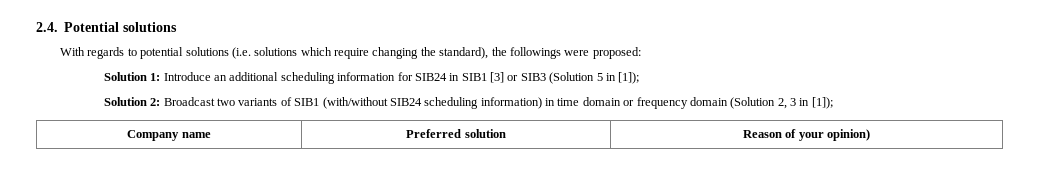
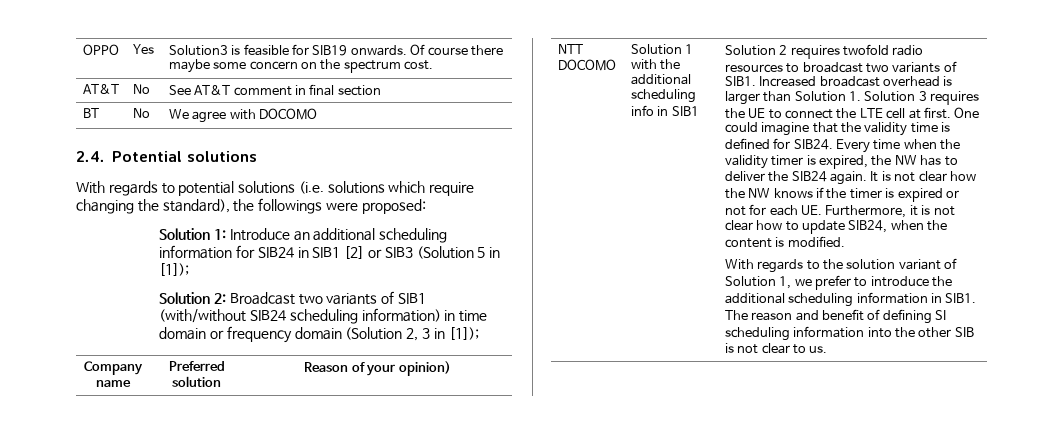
(36, 27) none -> [82,44,119,55] [132,44,154,54] [168,44,503,56] [168,59,434,73] [82,84,119,94] [132,84,150,94] [168,84,381,96] [82,108,99,118] [132,108,150,118] [168,108,318,123] OPPO | Yes | Solution3 is feasible for SIB19 onwards. Of course there maybe some concern on the spectrum cost. // AT&T | No | See AT&T comment in final section // BT | No | We agree with DOCOMO //
[490,72,505,83] [3] -> [344,246,365,259] [2]
(871, 135) none -> [557,44,583,54] [557,59,616,71] [630,44,694,55] [630,59,681,70] [630,74,691,85] [630,89,696,103] [630,105,699,116] [724,44,924,59] [724,61,957,73] [724,76,953,87] [724,91,980,105] [724,107,980,119] [724,122,951,136] [724,138,961,153] [724,155,958,169] [724,171,976,185] [724,187,959,202] [724,204,955,218] [724,220,948,234] [724,236,845,248] [724,258,958,273] [724,275,953,290] [724,292,977,307] [724,309,947,324] [724,326,974,341] [724,343,828,354] // NTT DOCOMO | Solution 1 with the additional scheduling info in SIB1 | Solution 2 requires twofold radio resources to broadcast two variants of SIB1. Increased broadcast overhead is larger than Solution 1. Solution 3 requires the UE to connect the LTE cell at first. One could imagine that the validity time is defined for SIB24. Every time when the validity timer is expired, the NW has to deliver the SIB24 again. It is not clear how the NW knows if the timer is expired or not for each UE. Furthermore, it is not clear how to update SIB24, when the content is modified. // With regards to the solution variant of Solution 1, we prefer to introduce the additional scheduling information in SIB1. The reason and benefit of defining SI scheduling information into the other SIB is not clear to us.

